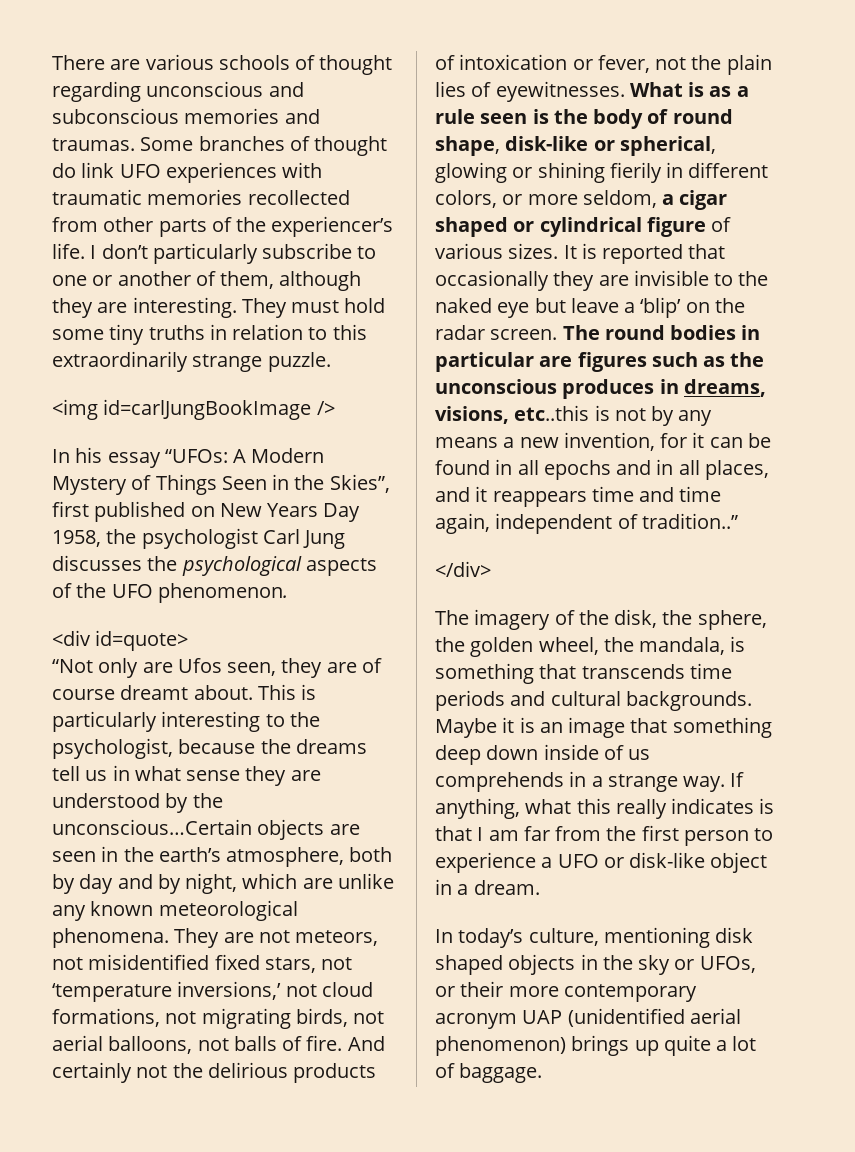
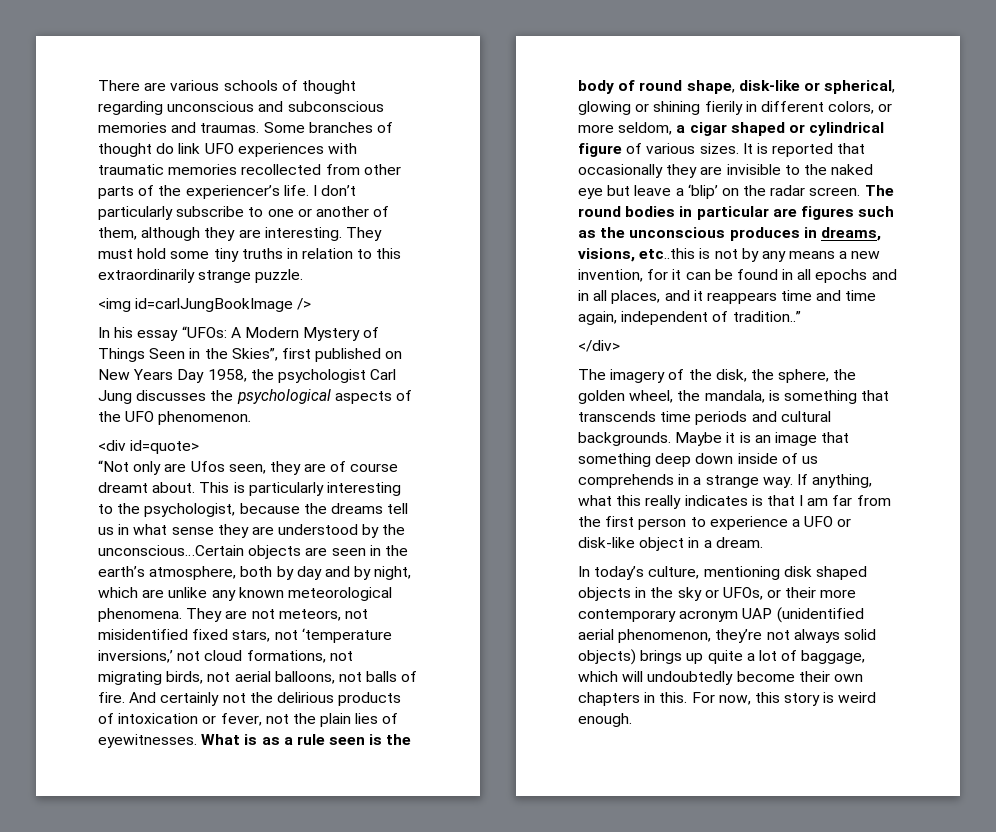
[435,1036,566,1056] phenomenon) -> [618,629,876,643] [578,649,636,665] phenomenon, they’re not always solid objects)
[459,1063,543,1083] baggage. -> [801,650,866,664] [578,671,863,685] [578,692,877,706] [578,713,632,727] baggage, which will undoubtedly become their own chapters in this. For now, this story is weird enough.

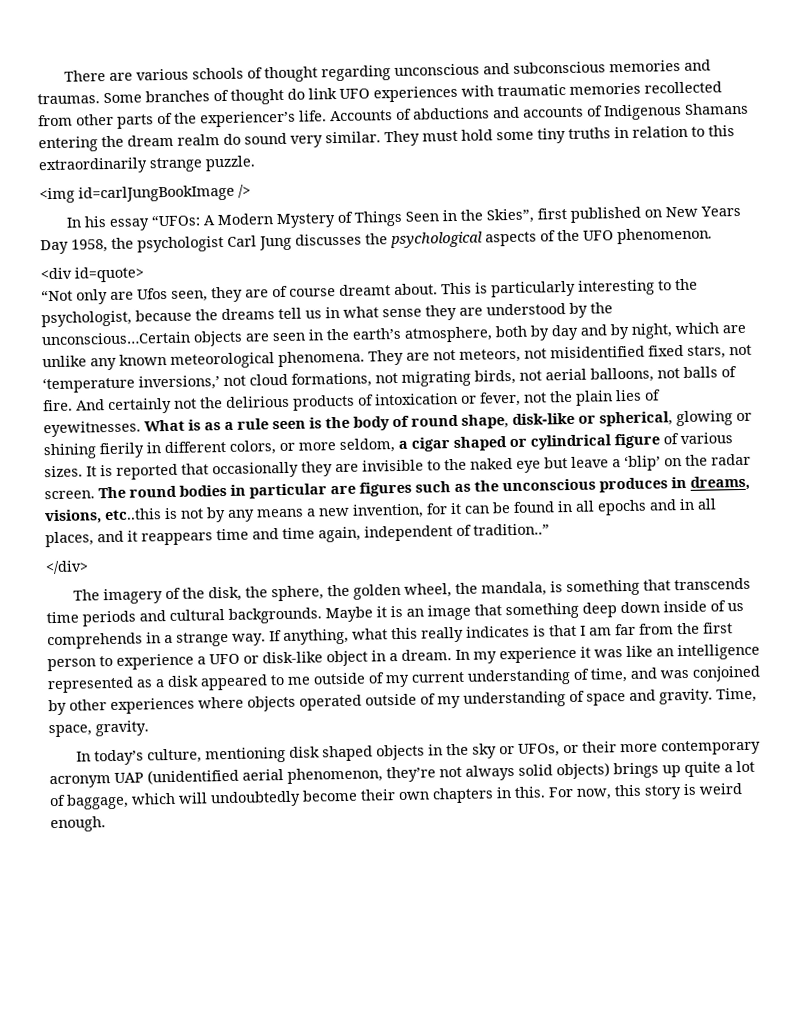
[312,185,357,196] [98,206,390,220] [98,227,342,241] I don’t particularly subscribe to one or another of them, although they are interesting. -> [330,102,749,122] [38,131,381,153] Accounts of abductions and accounts of Indigenous Shamans entering the dream realm do sound very similar.
(763, 542) none -> [455,643,760,664] [47,665,761,694] [48,687,757,716] [48,720,149,738] In my experience it was like an intelligence represented as a disk appeared to me outside of my current understanding of time, and was conjoined by other experiences where objects operated outside of my understanding of space and gravity. Time, space, gravity.

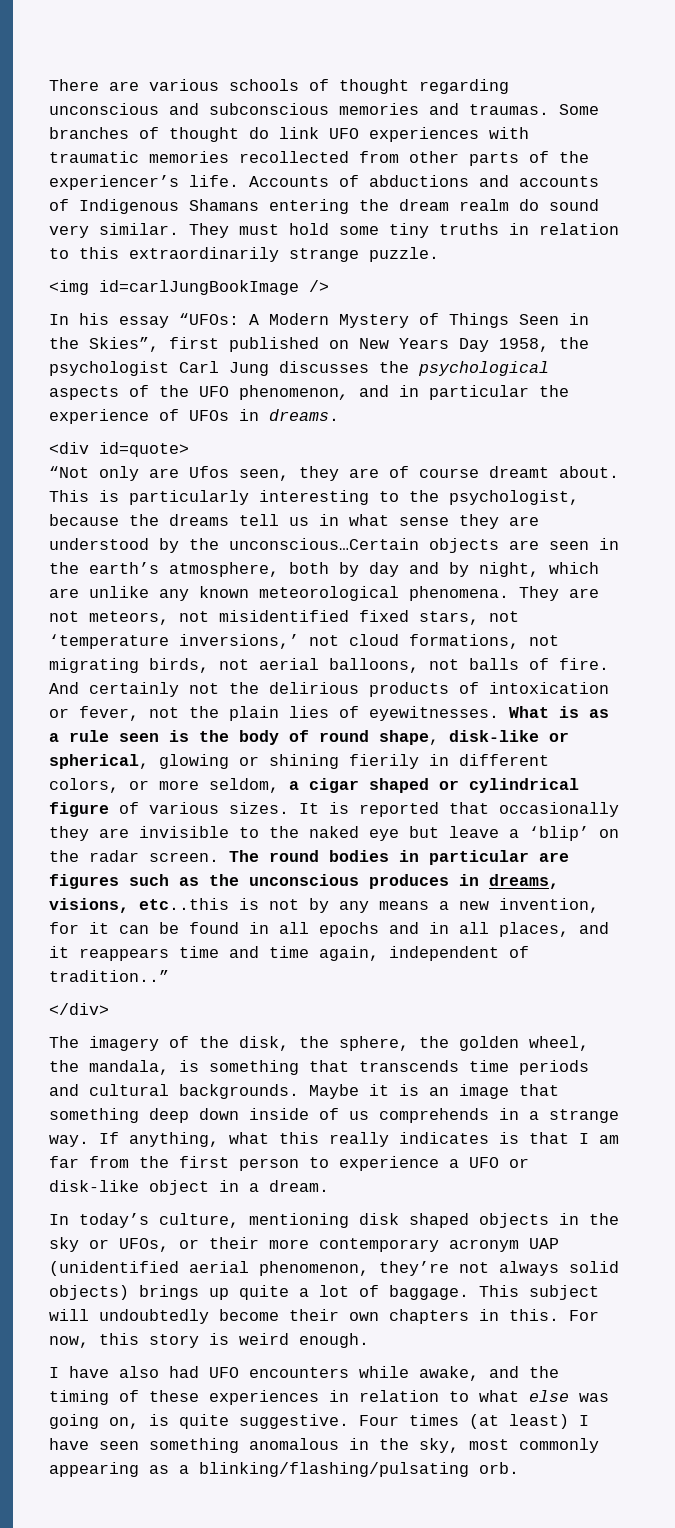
[617,227,713,245] phenomenon. -> [239,385,569,400] [49,409,339,424] phenomenon, and in particular the experience of UFOs in dreams.
[455,643,760,664] [47,665,761,694] [48,687,757,716] [48,720,149,738] In my experience it was like an intelligence represented as a disk appeared to me outside of my current understanding of time, and was conjoined by other experiences where objects operated outside of my understanding of space and gravity. Time, space, gravity. -> (329, 1186) none
[66,792,176,810] baggage, which -> [389,1285,599,1300] baggage. This subject
(106, 824) none -> [49,1366,559,1381] [49,1390,609,1405] [49,1414,589,1429] [49,1438,599,1453] [49,1462,519,1477] // I have also had UFO encounters while awake, and the timing of these experiences in relation to what else was going on, is quite suggestive. Four times (at least) I have seen something anomalous in the sky, most commonly appearing as a blinking/flashing/pulsating orb.

